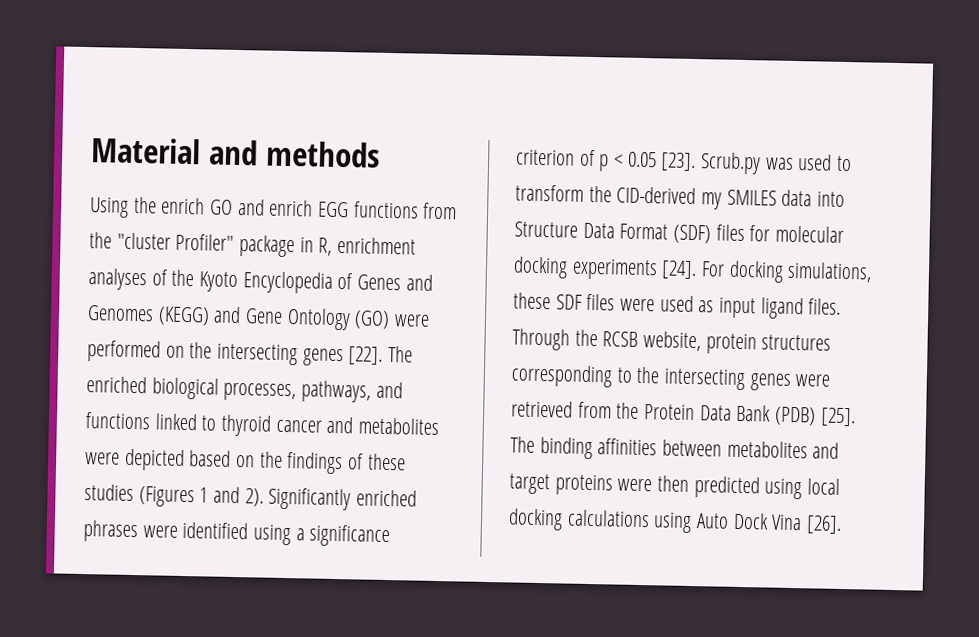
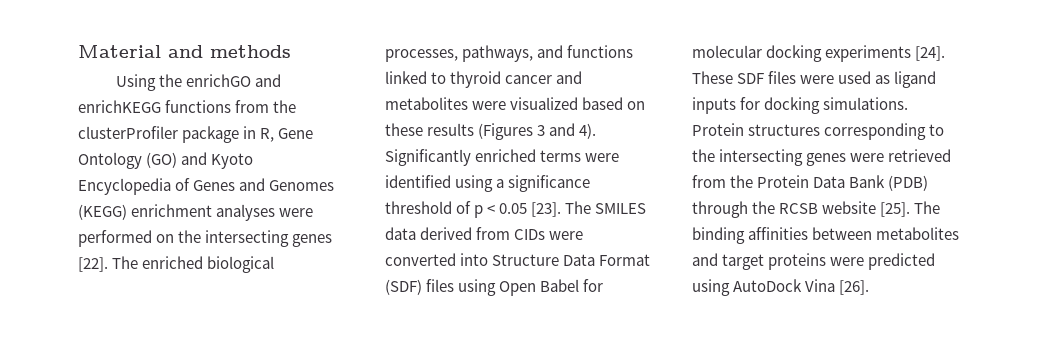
[161,197,350,218] enrich GO and enrich EGG -> [186,74,282,87] [78,100,161,113] enrichGO and enrichKEGG
[116,232,235,251] "cluster Profiler" -> [78,126,178,139] clusterProfiler
[337,236,417,255] [88,268,195,291] enrichment analyses of the -> [278,128,314,139] [78,152,208,169] Gene Ontology (GO) and
[213,306,391,331] and Gene Ontology (GO) -> [131,204,276,221] enrichment analyses
[123,448,185,472] depicted -> [510,97,579,110] visualized
[259,451,406,475] [84,484,264,508] the findings of these studies (Figures 1 and 2). -> [385,123,597,140] these results (Figures 3 and 4).
[83,520,138,543] phrases -> [540,150,582,162] terms
[516,149,575,166] criterion -> [385,201,452,214] threshold
[700,152,853,175] [515,184,813,210] Scrub.py was used to transform the CID-derived my SMILES data -> [565,201,647,214] [385,227,584,240] [385,253,456,266] The SMILES data derived from CIDs were converted
(745, 233) none -> [458,279,580,296] using Open Babel
[701,260,873,283] [513,292,551,310] For docking simulations, these -> [692,71,733,84] These
[719,297,842,320] [512,328,757,355] input ligand files. Through the RCSB website, protein -> [894,71,937,88] [692,97,909,114] [692,123,744,136] ligand inputs for docking simulations. Protein
(817, 416) none -> [692,201,877,218] through the RCSB website
[657,475,690,492] then -> (865, 261) none
[807,478,841,495] [508,508,769,534] local docking calculations using Auto Dock -> [733,279,803,292] AutoDock

